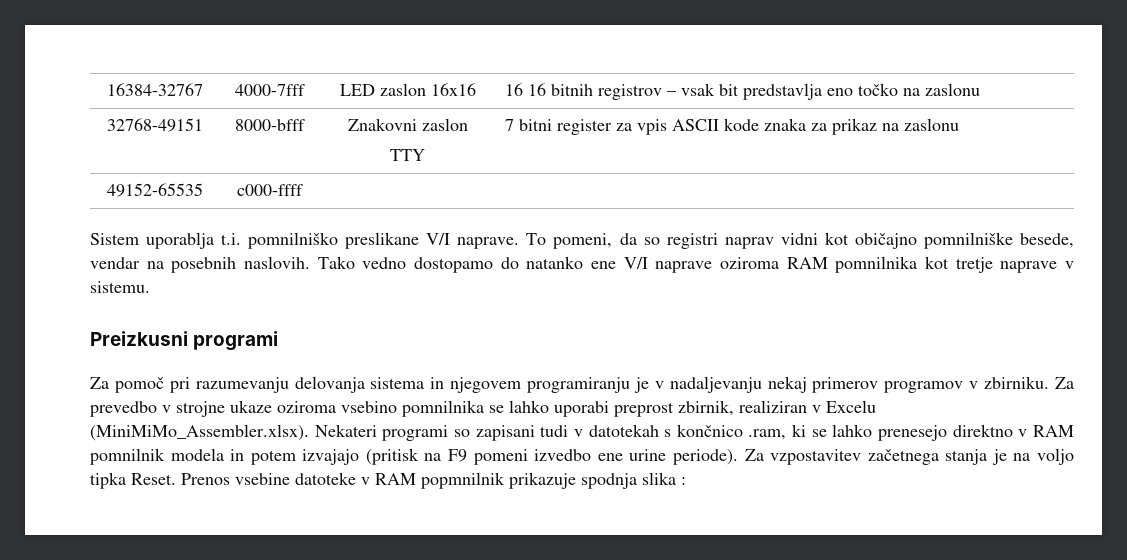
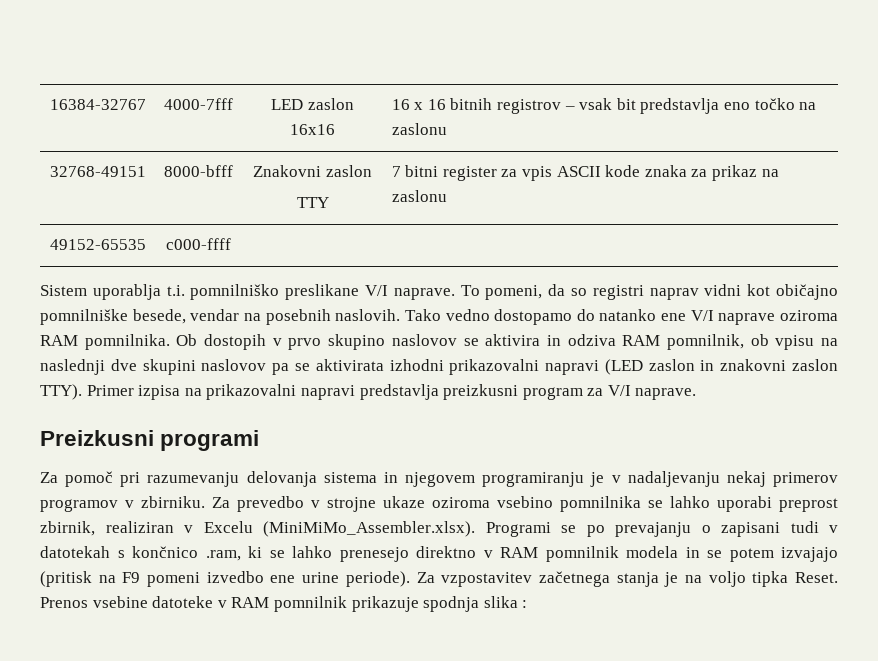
(523, 89) none -> [414,102,424,110] x
[835,256,1074,273] [90,281,150,293] pomnilnika kot tretje naprave v sistemu. -> [84,334,838,350] [40,359,839,375] [40,384,697,400] pomnilnika. Ob dostopih v prvo skupino naslovov se aktivira in odziva RAM pomnilnik, ob vpisu na naslednji dve skupini naslovov pa se aktivirata izhodni prikazovalni napravi (LED zaslon in znakovni zaslon TTY). Primer izpisa na prikazovalni napravi predstavlja preizkusni program za V/I naprave.
[314,424,470,441] Nekateri programi so -> [485,522,711,537] Programi se po prevajanju o
(245, 455) none -> [707,550,722,558] se
[421,472,505,489] popmnilnik -> [273,596,347,612] pomnilnik

